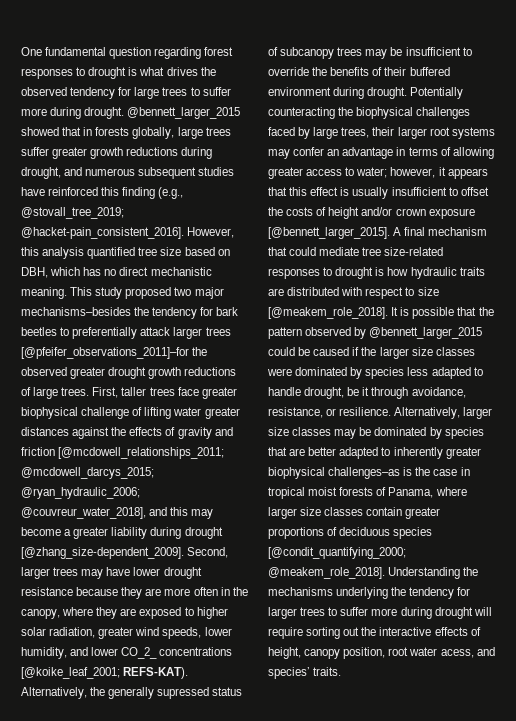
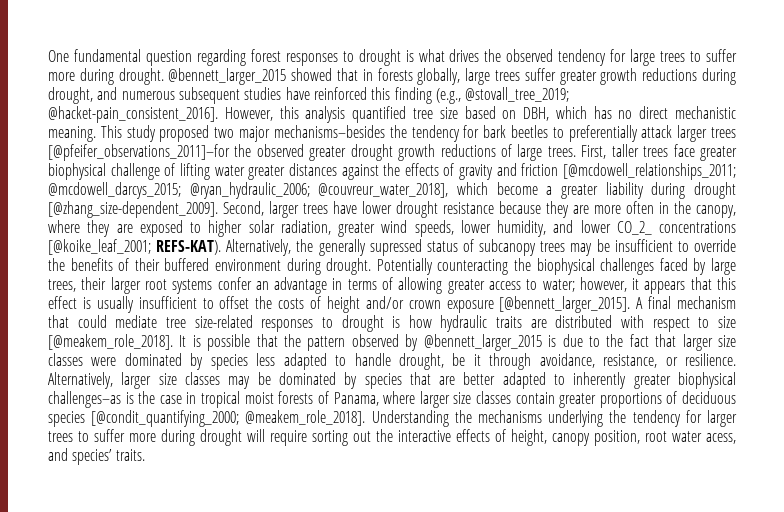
[149,507,214,519] and this may -> [457,182,488,195] which
[81,569,104,579] may -> (328, 208) none
[268,149,290,159] may -> (213, 286) none
[268,347,377,356] could be caused if the -> [548,334,677,347] is due to the fact that

